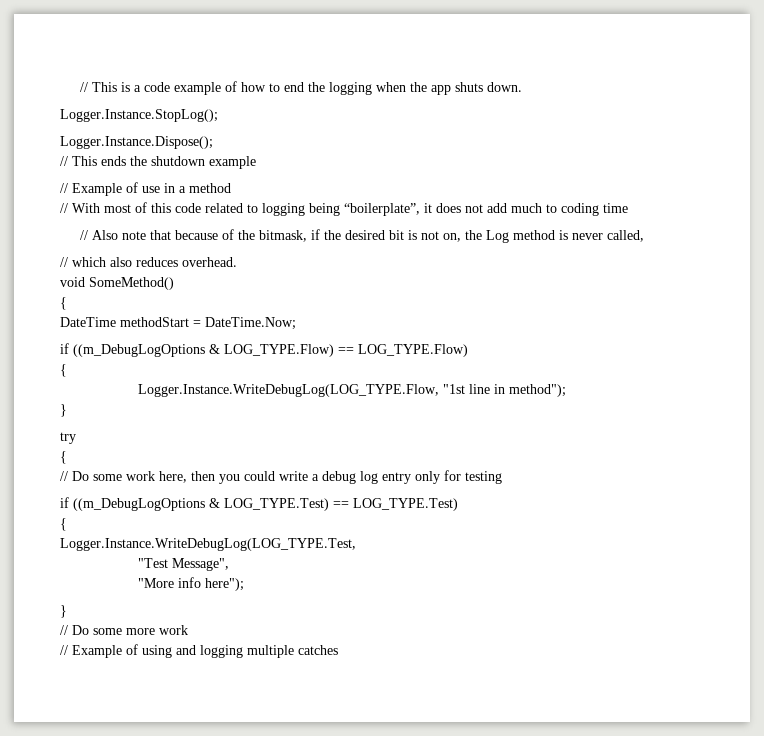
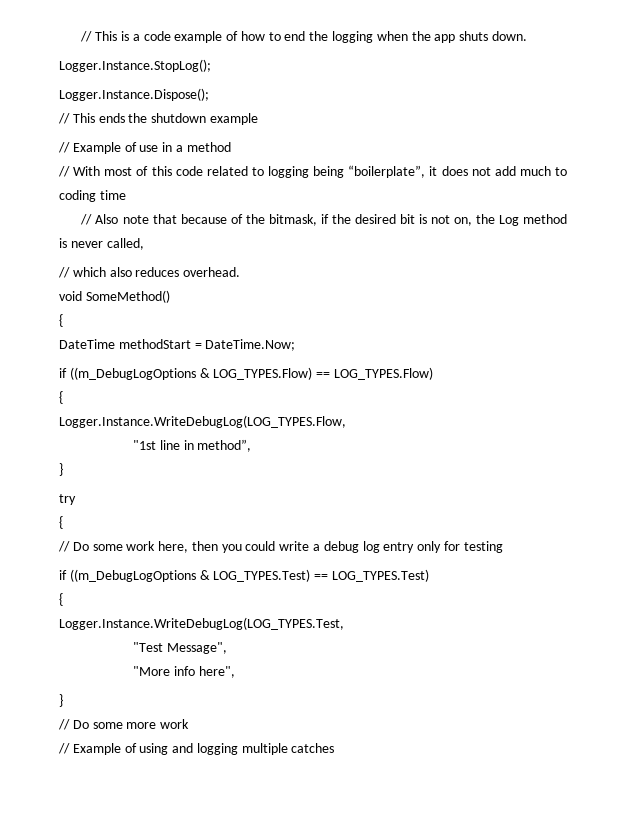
[224,344,468,357] [60,364,67,377] [137,384,439,397] LOG_TYPE.Flow) == LOG_TYPE.Flow) // { // Logger.Instance.WriteDebugLog(LOG_TYPE.Flow, -> [213,367,433,380] [59,391,63,404] [59,415,346,428] LOG_TYPES.Flow) == LOG_TYPES.Flow) // { // Logger.Instance.WriteDebugLog(LOG_TYPES.Flow, //
[508,384,566,397] method"); -> [197,439,252,452] method”,
[224,498,458,511] [60,518,67,531] [60,538,356,551] LOG_TYPE.Test) == LOG_TYPE.Test) // { // Logger.Instance.WriteDebugLog(LOG_TYPE.Test, -> [213,569,429,582] [59,593,63,606] [59,617,344,630] LOG_TYPES.Test) == LOG_TYPES.Test) // { // Logger.Instance.WriteDebugLog(LOG_TYPES.Test,
[204,578,244,591] here"); -> [198,666,235,678] here",

